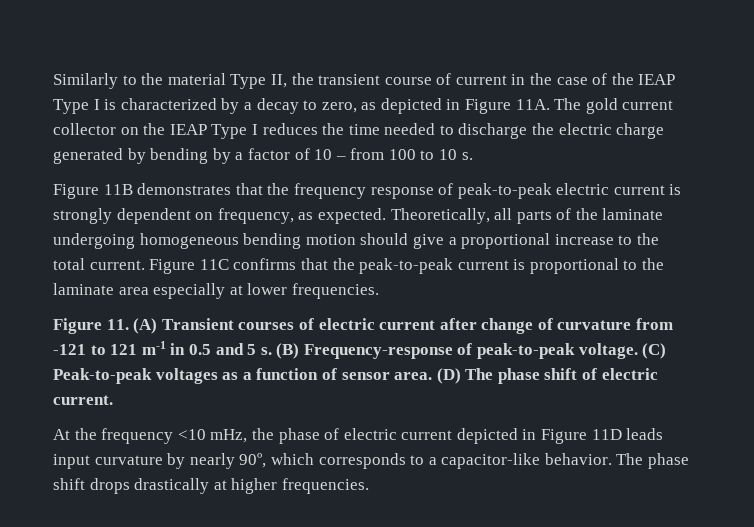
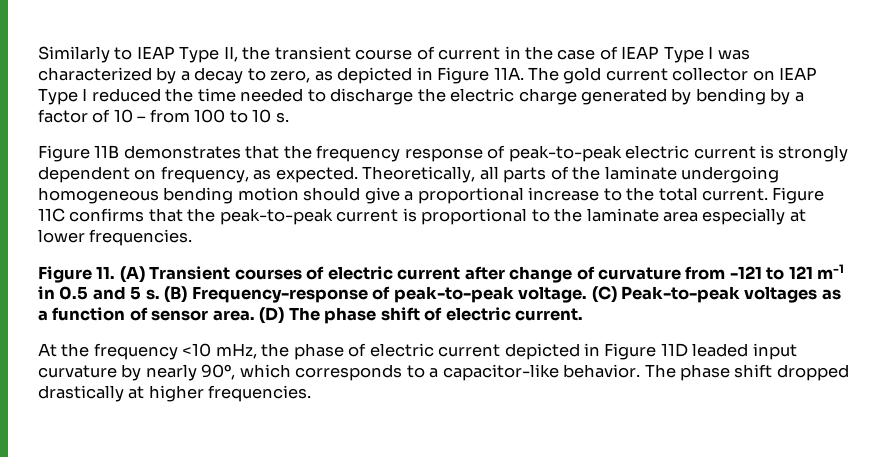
[141,73,226,85] the material -> [136,46,175,59] IEAP
[611,73,676,85] [53,99,117,114] the IEAP Type I is -> [621,46,750,63] IEAP Type I was
[143,123,318,139] the IEAP Type I reduces -> [779,67,818,80] [38,88,161,105] IEAP Type I reduced
[626,428,664,440] leads -> [692,343,749,357] leaded
[89,478,130,494] drops -> [776,364,849,381] dropped

